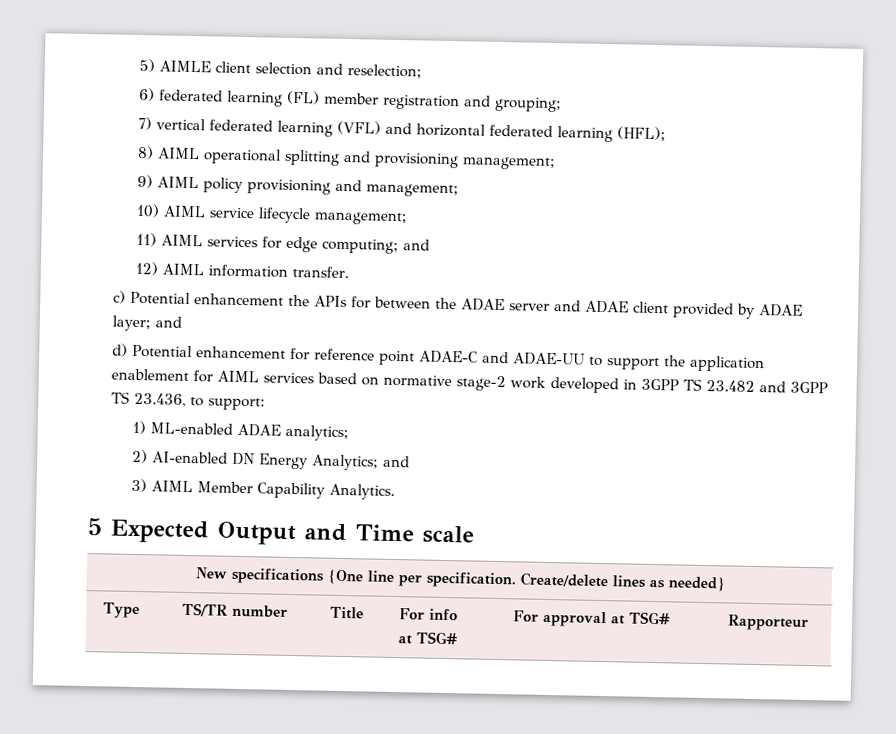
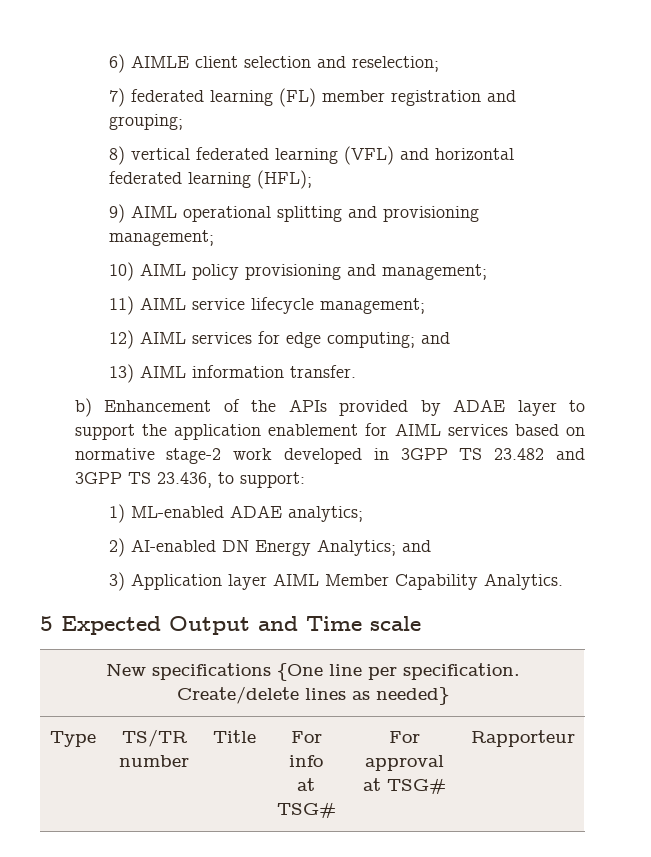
[138,58,155,73] 5) -> [109,54,126,73] 6)
[138,87,155,102] 6) -> [109,88,126,107] 7)
[137,116,152,131] 7) -> [109,146,126,165] 8)
[136,145,154,160] 8) -> [109,204,126,223] 9)
[136,174,153,189] 9) -> [109,262,135,281] 10)
[135,203,160,218] 10) -> [109,296,135,315] 11)
[135,232,157,247] 11) -> [109,330,135,349] 12)
[134,261,158,276] 12) -> [109,364,135,383] 13)
[113,290,804,319] [112,315,183,332] [112,343,586,366] c) Potential enhancement the APIs for between the ADAE server and ADAE client provided by ADAE layer; and // d) Potential enhancement for reference point ADAE-C and ADAE-UU -> [74,398,557,417] b) Enhancement of the APIs provided by ADAE layer
(147, 485) none -> [131,573,268,590] Application layer

